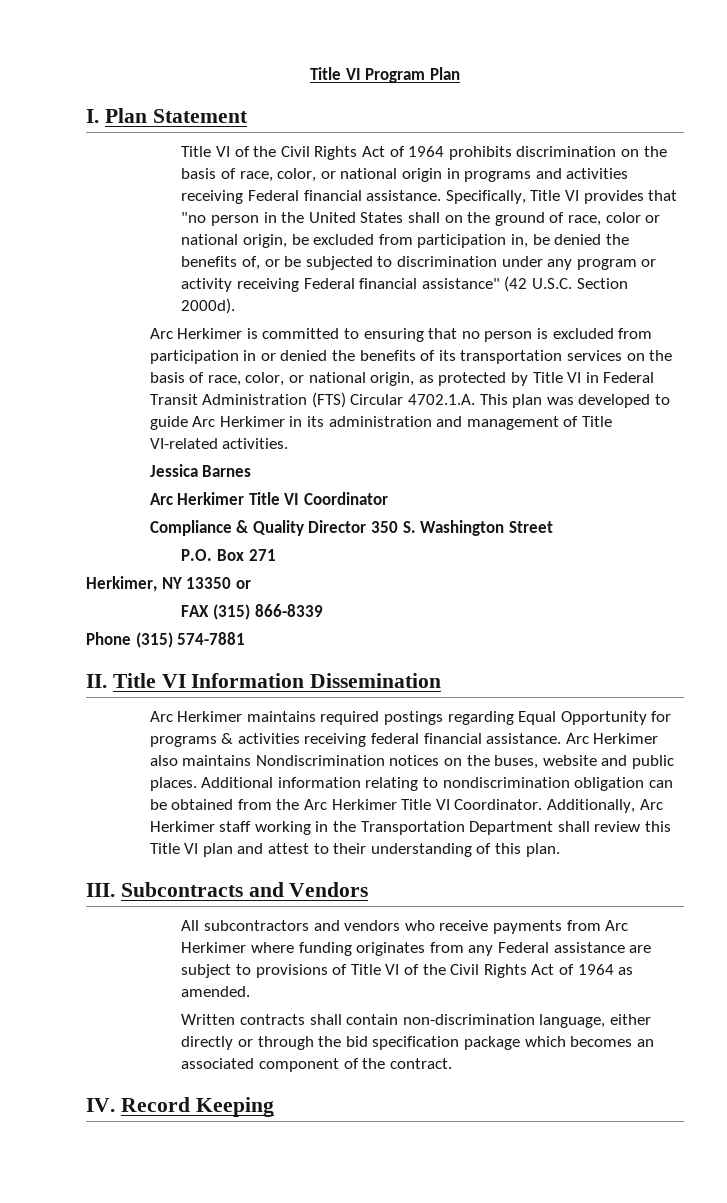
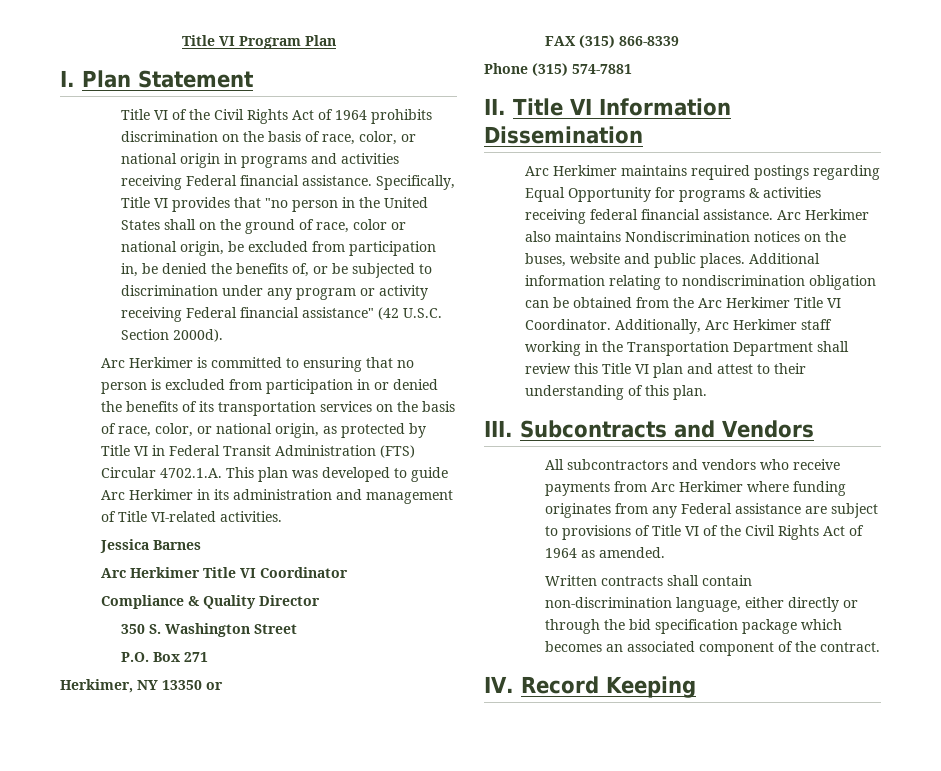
(367, 526) none -> (320, 600) //

